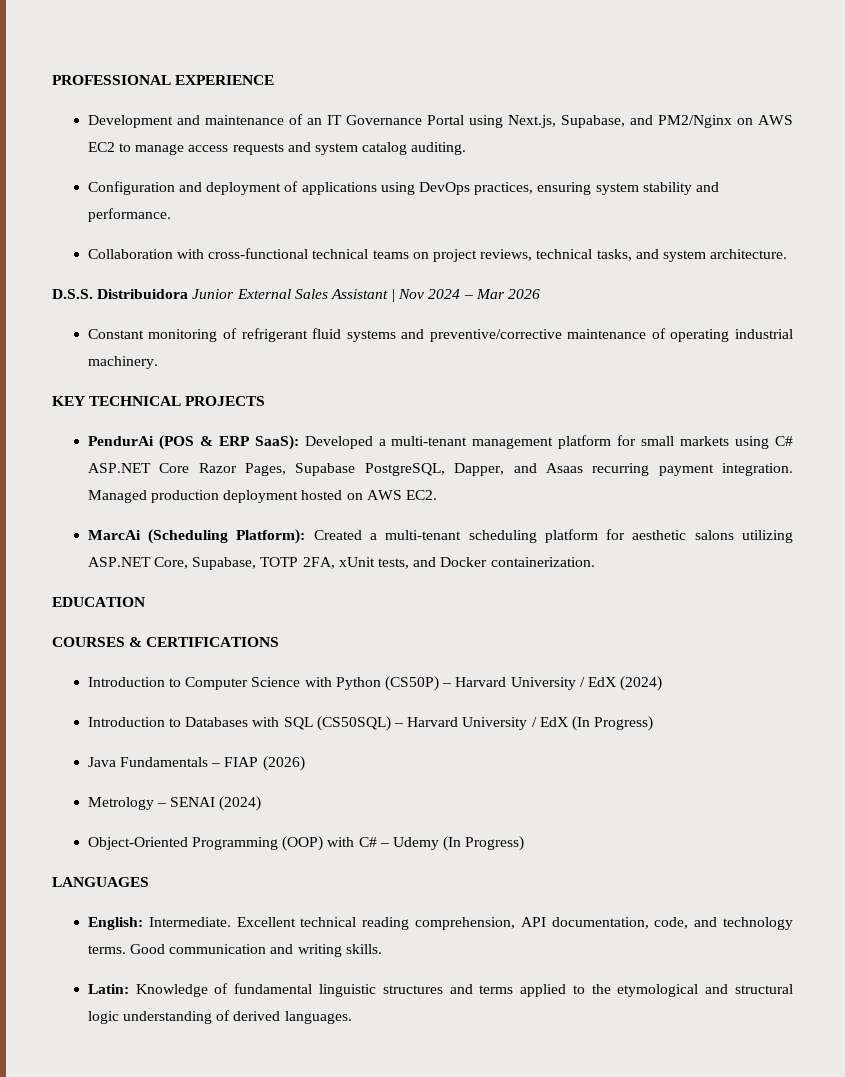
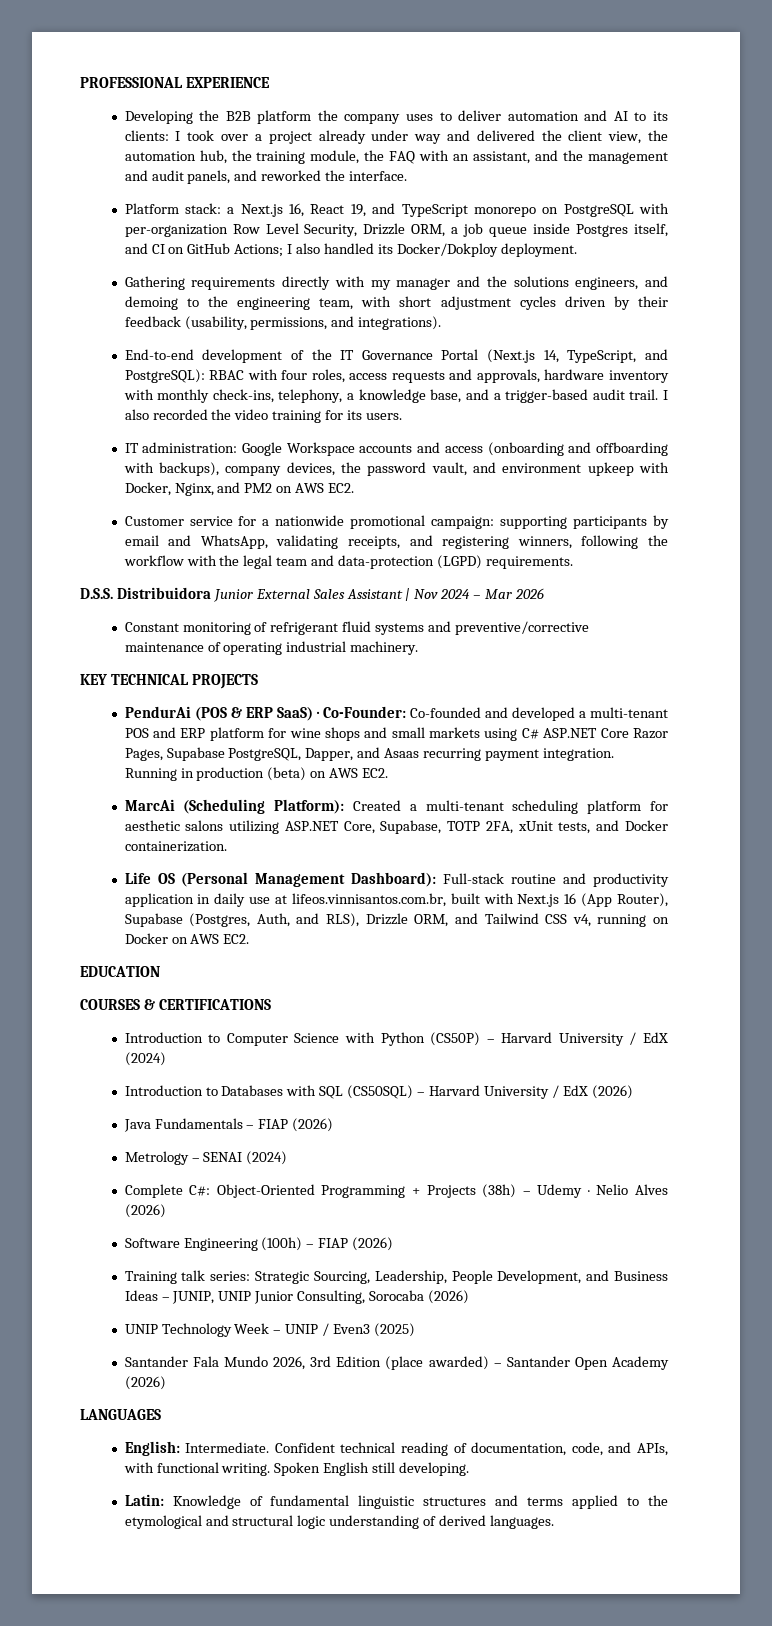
[87,114,793,128] [87,142,467,155] [87,181,719,195] [87,208,171,222] [87,248,788,262] Development and maintenance of an IT Governance Portal using Next.js, Supabase, and PM2/Nginx on AWS EC2 to manage access requests and system catalog auditing. // Configuration and deployment of applications using DevOps practices, ensuring system stability and performance. // Collaboration with cross-functional technical teams on project reviews, technical tasks, and system architecture. -> [124,110,668,124] [124,130,668,144] [124,150,668,164] [124,170,408,184] [124,203,669,217] [124,223,668,237] [124,243,577,257] [124,276,669,290] [124,296,668,310] [124,316,442,330] [124,349,668,363] [124,369,669,383] [123,389,668,403] [124,409,403,423] [124,442,668,456] [123,462,669,476] [124,482,355,496] [124,515,669,529] [124,535,668,549] [123,555,573,569] Developing the B2B platform the company uses to deliver automation and AI to its clients: I took over a project already under way and delivered the client view, the automation hub, the training module, the FAQ with an assistant, and the management and audit panels, and reworked the interface. // Platform stack: a Next.js 16, React 19, and TypeScript monorepo on PostgreSQL with per-organization Row Level Security, Drizzle ORM, a job queue inside Postgres itself, and CI on GitHub Actions; I also handled its Docker/Dokploy deployment. // Gathering requirements directly with my manager and the solutions engineers, and demoing to the engineering team, with short adjustment cycles driven by their feedback (usability, permissions, and integrations). // End-to-end development of the IT Governance Portal (Next.js 14, TypeScript, and PostgreSQL): RBAC with four roles, access requests and approvals, hardware inventory with monthly check-ins, telephony, a knowledge base, and a trigger-based audit trail. I also recorded the video training for its users. // IT administration: Google Workspace accounts and access (onboarding and offboarding with backups), company devices, the password vault, and environment upkeep with Docker, Nginx, and PM2 on AWS EC2. // Customer service for a nationwide promotional campaign: supporting participants by email and WhatsApp, validating receipts, and registering winners, following the workflow with the legal team and data-protection (LGPD) requirements.
[254,435,637,450] SaaS): Developed a multi-tenant management platform for -> [276,706,668,721] [124,727,388,741] SaaS) · Co-Founder: Co-founded and developed a multi-tenant POS and ERP platform for wine shops and
[87,490,343,503] Managed production deployment hosted -> [124,767,307,781] Running in production (beta)
(595, 562) none -> [124,872,669,887] [124,893,668,907] [124,913,669,927] [124,933,250,944] // Life OS (Personal Management Dashboard): Full-stack routine and productivity application in daily use at lifeos.vinnisantos.com.br, built with Next.js 16 (App Router), Supabase (Postgres, Auth, and RLS), Drizzle ORM, and Tailwind CSS v4, running on Docker on AWS EC2.
[571,716,654,731] (In Progress) -> [591,1085,633,1099] (2026)
[87,836,525,851] Object-Oriented Programming (OOP) with C# – Udemy (In Progress) -> [124,1184,668,1198] [124,1204,166,1218] [124,1237,394,1251] [124,1270,668,1284] [124,1290,470,1304] [124,1323,416,1337] [124,1356,669,1370] [124,1376,166,1390] Complete C#: Object-Oriented Programming + Projects (38h) – Udemy · Nelio Alves (2026) // Software Engineering (100h) – FIAP (2026) // Training talk series: Strategic Sourcing, Leadership, People Development, and Business Ideas – JUNIP, UNIP Junior Consulting, Sorocaba (2026) // UNIP Technology Week – UNIP / Even3 (2025) // Santander Fala Mundo 2026, 3rd Edition (place awarded) – Santander Open Academy (2026)
[236,917,296,927] Excellent -> [274,1442,335,1453] Confident
[414,917,546,930] comprehension, API -> [453,1443,467,1453] of
[723,917,793,930] [87,944,382,957] technology terms. Good communication and writing skills. -> [637,1443,668,1456] [123,1462,470,1476] APIs, with functional writing. Spoken English still developing.

